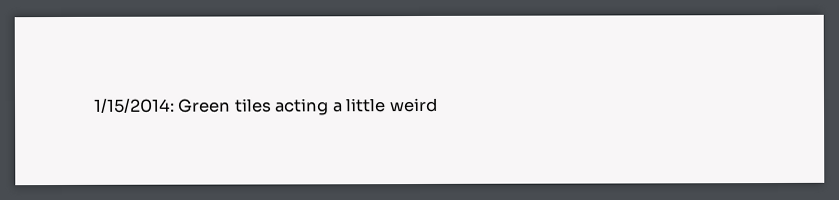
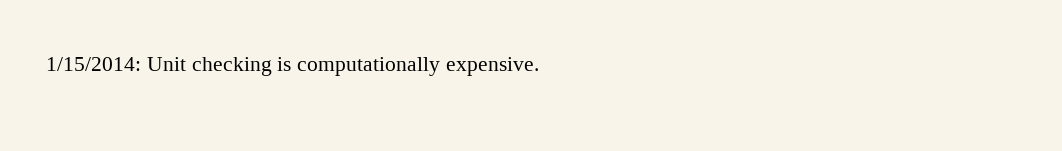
[177,97,438,116] Green tiles acting a little weird -> [146,57,540,76] Unit checking is computationally expensive.

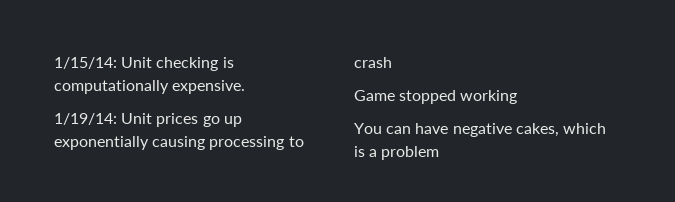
[46,57,141,71] 1/15/2014: -> [54,57,117,69] 1/15/14:
(540, 66) none -> [54,113,242,127] [54,136,304,150] [354,57,392,68] [354,90,518,104] [354,123,606,137] [354,146,440,160] // 1/19/14: Unit prices go up exponentially causing processing to crash // Game stopped working // You can have negative cakes, which is a problem

